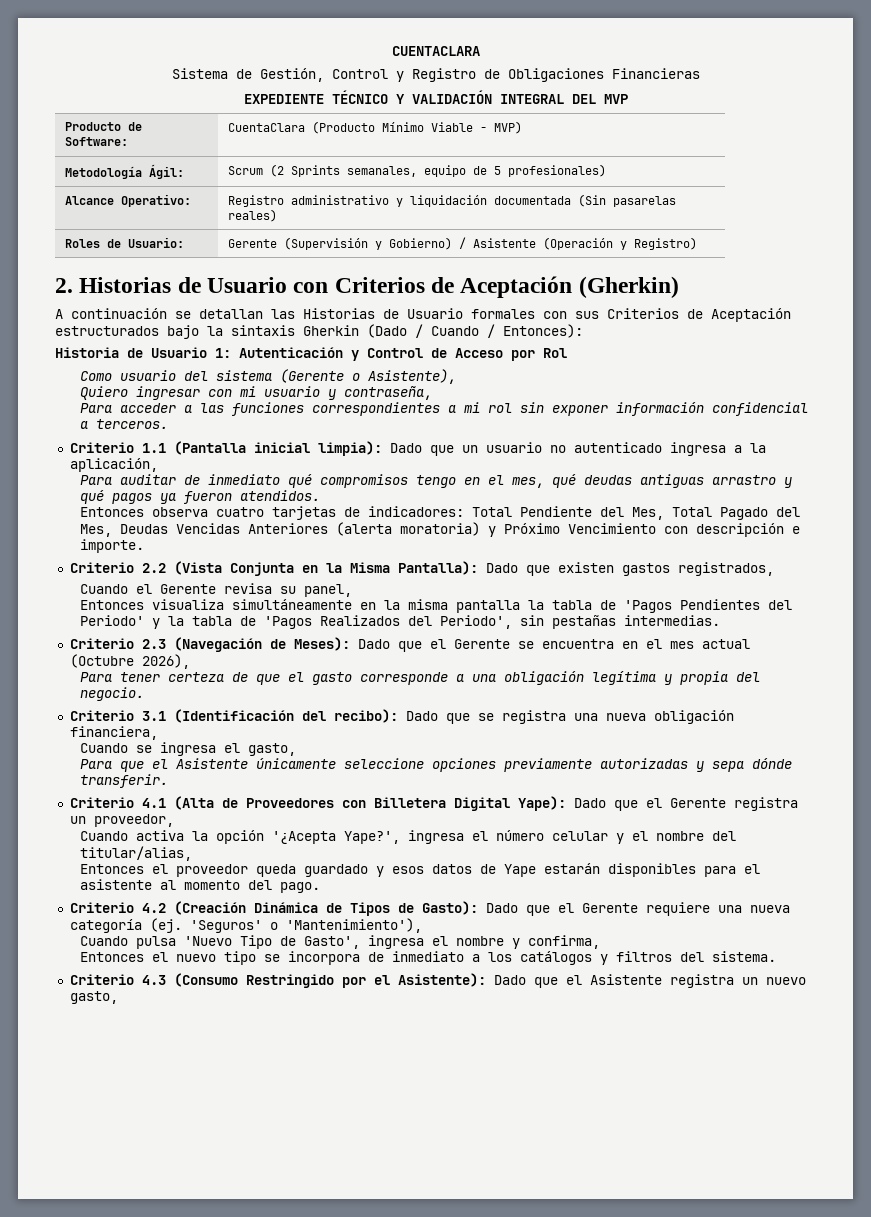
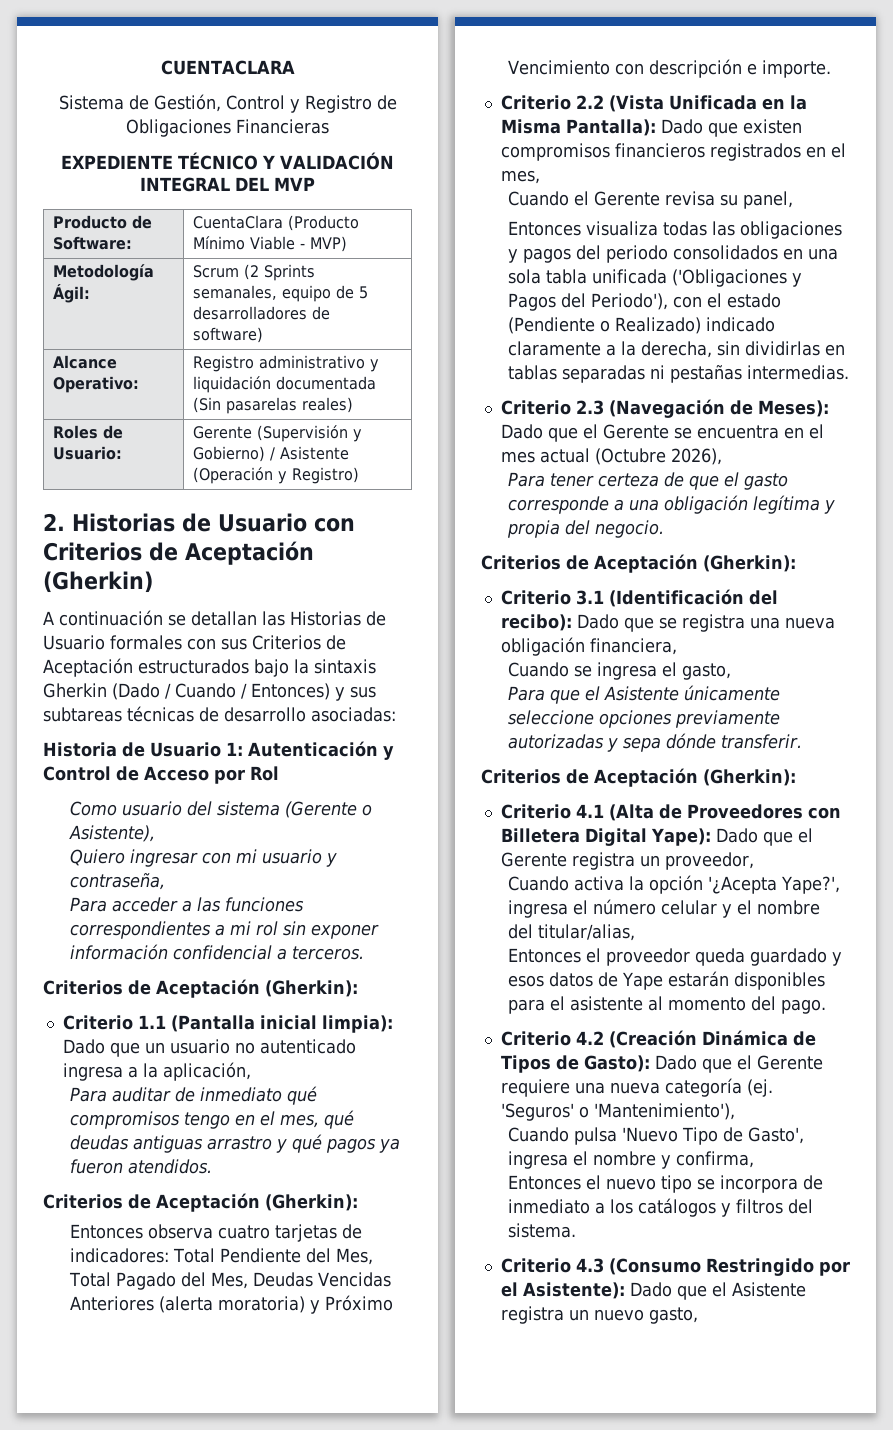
[508,164,607,177] profesionales) -> [193,306,331,320] [193,327,264,343] desarrolladores de software)
[503,324,583,338] Entonces): -> [251,683,376,701] [43,706,396,722] Entonces) y sus subtareas técnicas de desarrollo asociadas:
(168, 424) none -> [43,979,358,998] // Criterios de Aceptación (Gherkin):
(320, 495) none -> [43,1193,358,1212] // Criterios de Aceptación (Gherkin):
[229,562,294,576] Conjunta -> [668,95,757,110] Unificada
[621,562,774,576] gastos registrados, -> [500,143,846,161] [500,170,540,184] compromisos financieros registrados en el mes,
[231,599,792,613] [79,615,544,629] simultáneamente en la misma pantalla la tabla de 'Pagos Pendientes del Periodo' y la tabla de 'Pagos Realizados del Periodo', sin -> [663,221,843,239] [508,245,839,263] [508,269,803,287] [508,293,782,311] [508,317,776,334] [508,341,846,358] [508,365,666,383] todas las obligaciones y pagos del periodo consolidados en una sola tabla unificada ('Obligaciones y Pagos del Periodo'), con el estado (Pendiente o Realizado) indicado claramente a la derecha, sin dividirlas en tablas separadas ni
(144, 694) none -> [481,554,796,573] // Criterios de Aceptación (Gherkin):
(168, 781) none -> [481,768,796,787] // Criterios de Aceptación (Gherkin):

